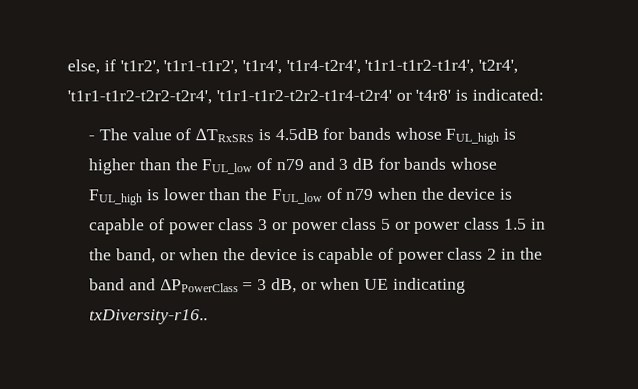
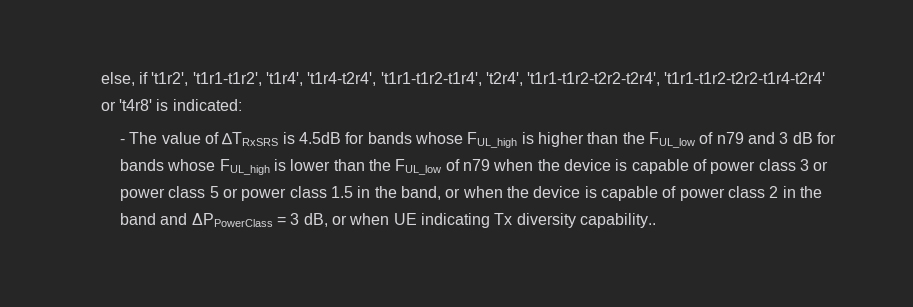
[89,309,209,325] txDiversity-r16.. -> [494,213,657,228] Tx diversity capability..

